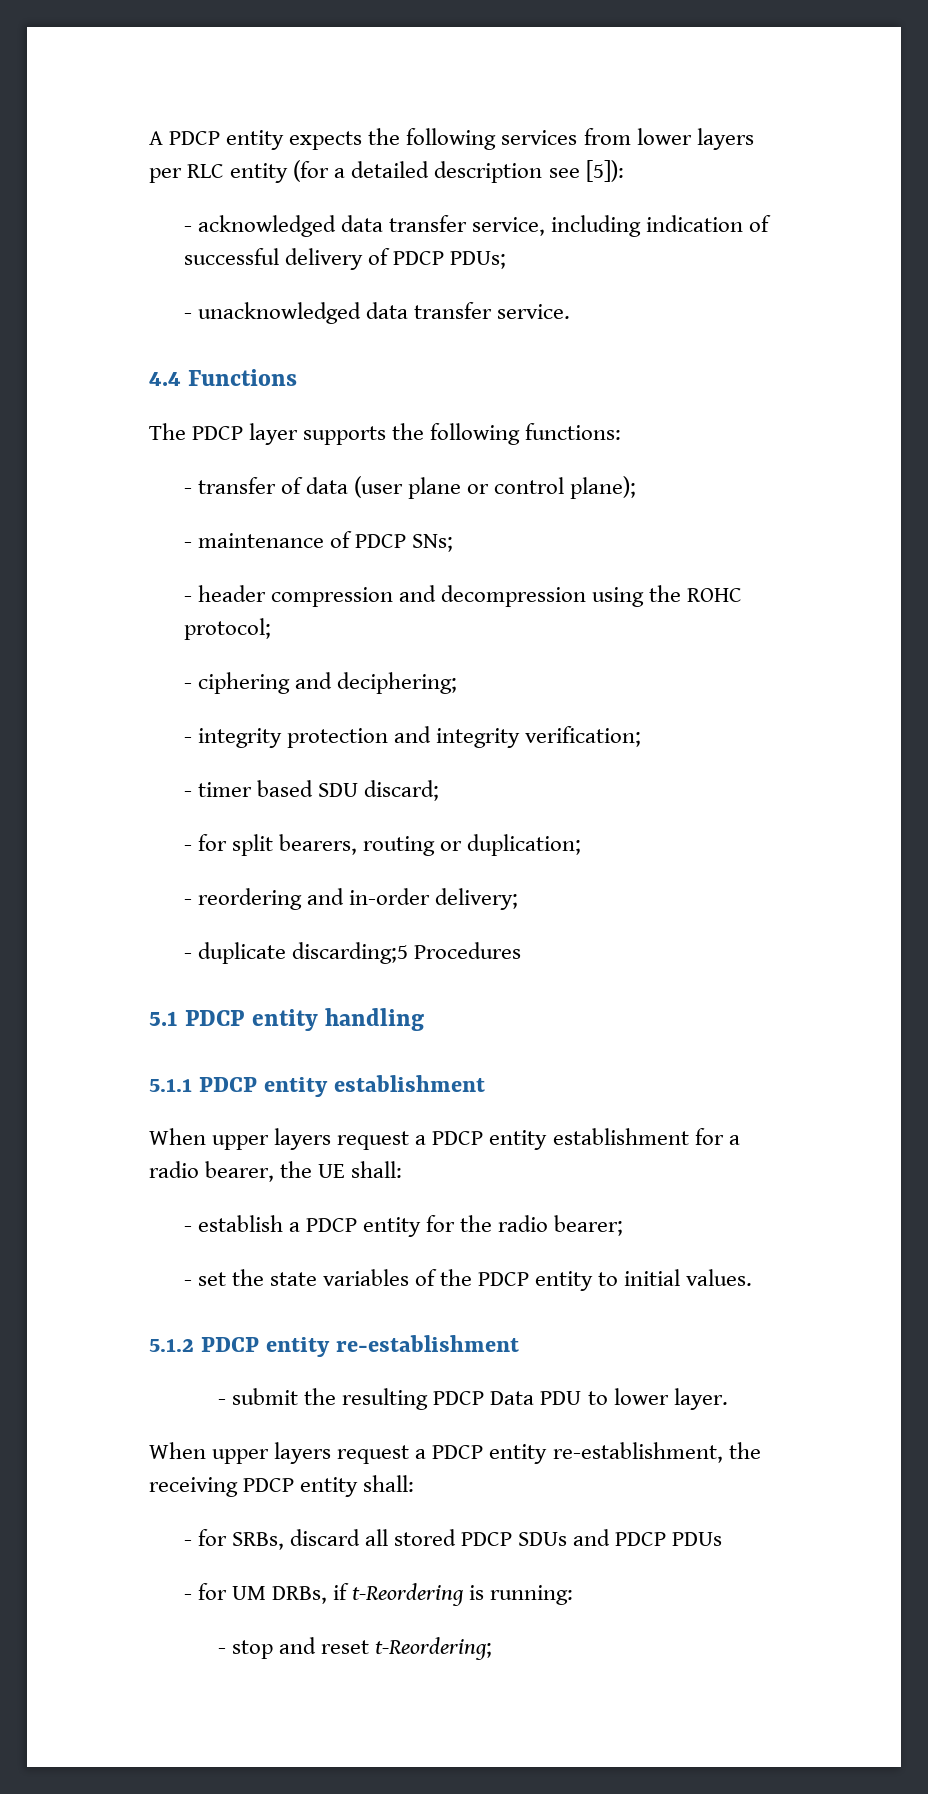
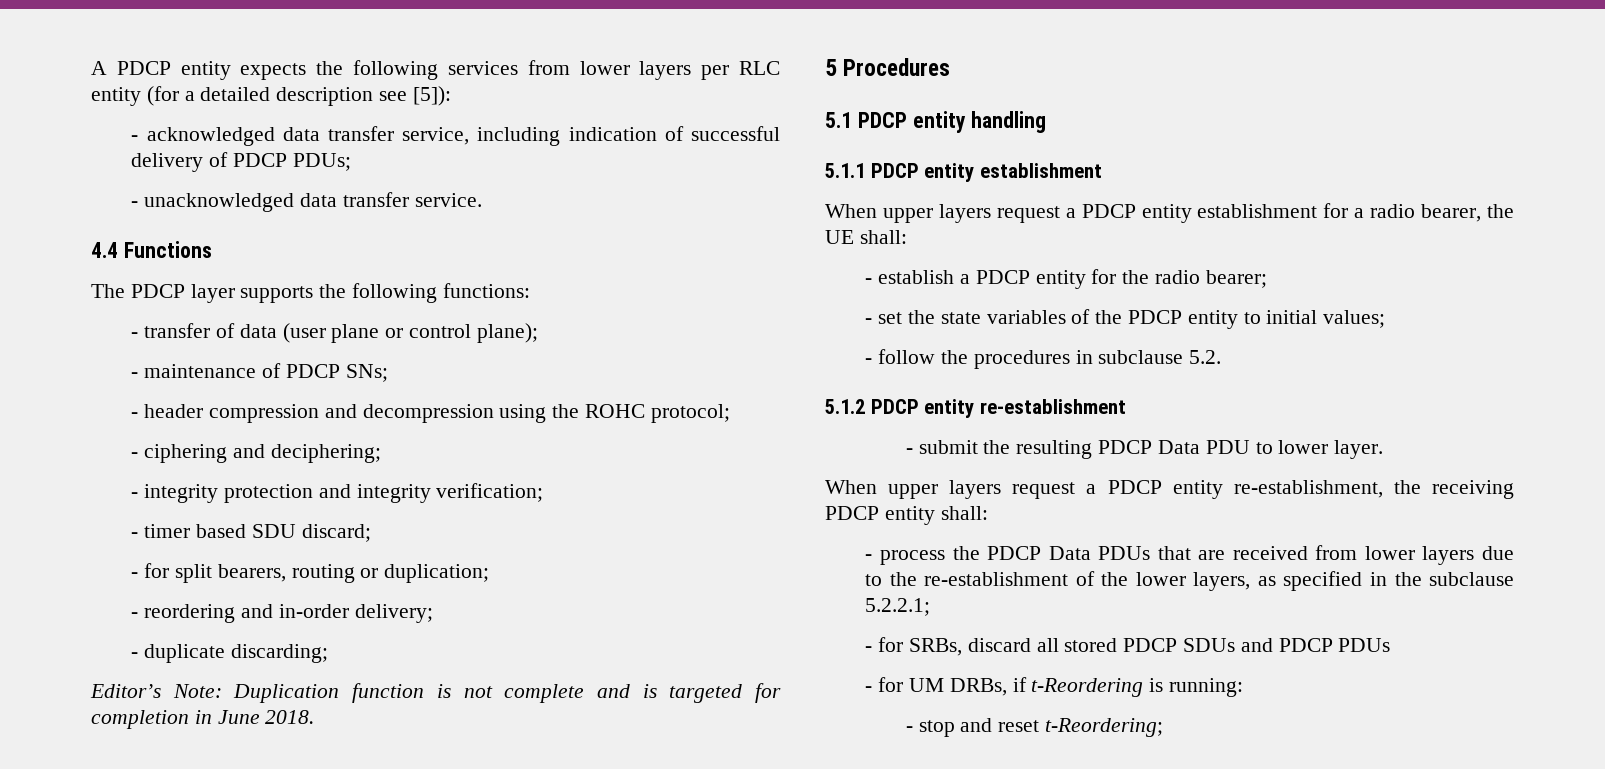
[291,942,408,964] discarding;5 -> [231,644,329,663] [90,683,781,703] [91,710,315,729] [825,59,837,76] discarding; // Editor’s Note: Duplication function is not complete and is targeted for completion in June 2018. // 5
[686,1269,753,1286] values. -> [1323,310,1386,328] [865,349,1222,369] values; // - follow the procedures in subclause 5.2.
(415, 1483) none -> [865,545,1515,565] [865,571,1514,591] [865,598,931,616] // - process the PDCP Data PDUs that are received from lower layers due to the re-establishment of the lower layers, as specified in the subclause 5.2.2.1;

